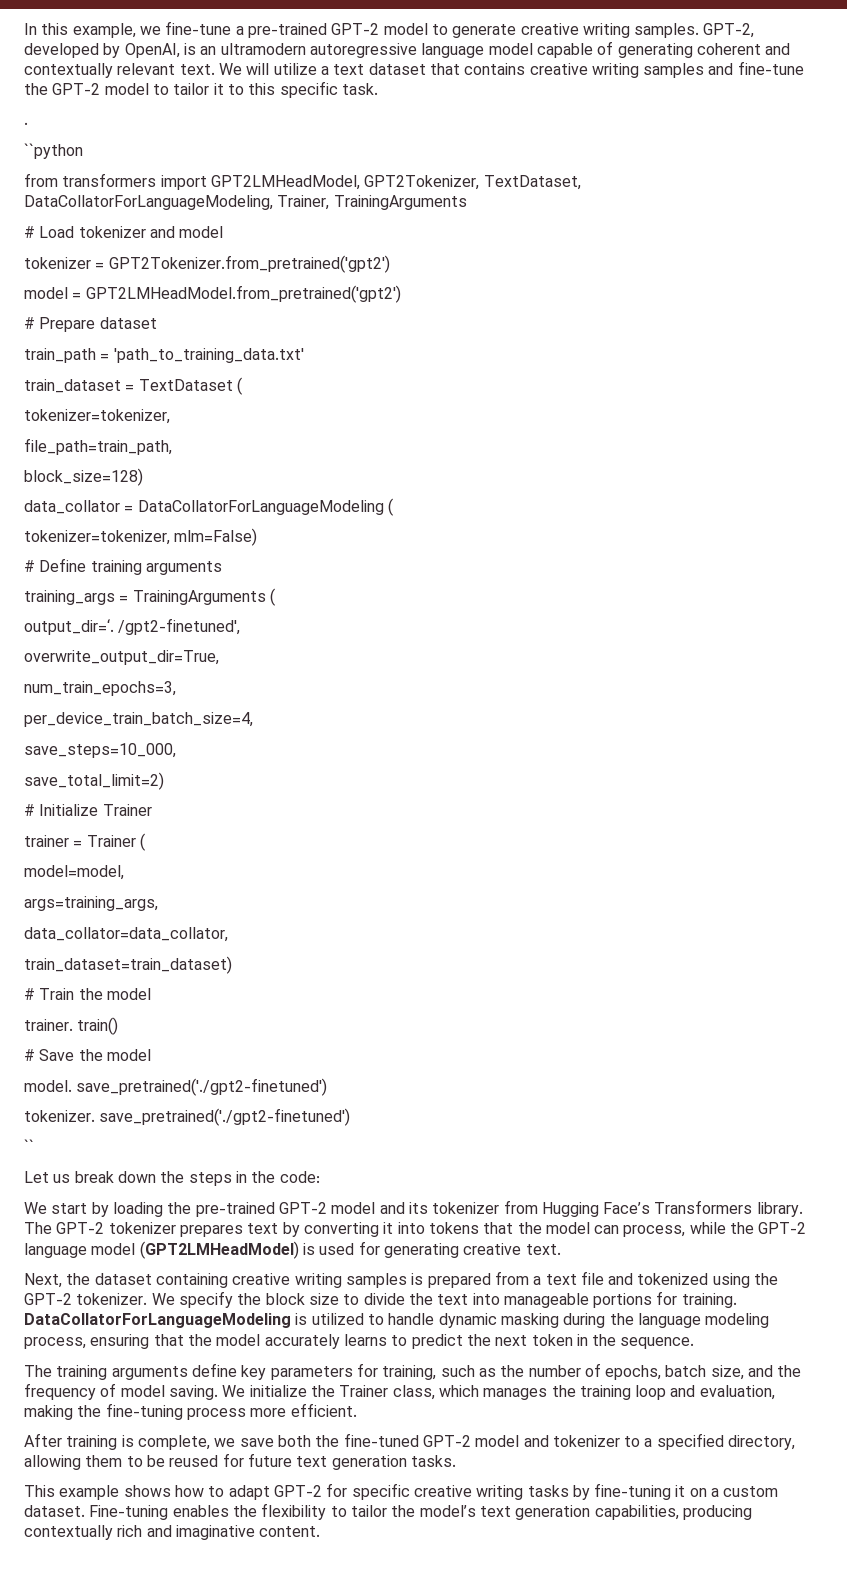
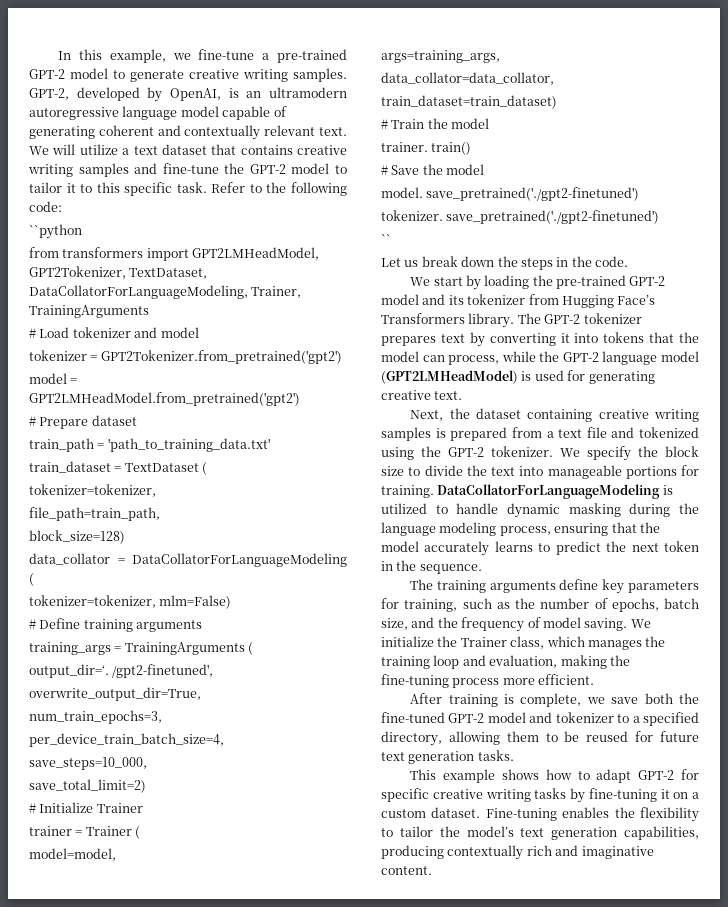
[24,122,28,125] // . -> [211,182,347,196] [29,201,62,212] Refer to the following code:
[279,1171,320,1183] code: -> [595,256,628,267] code.

